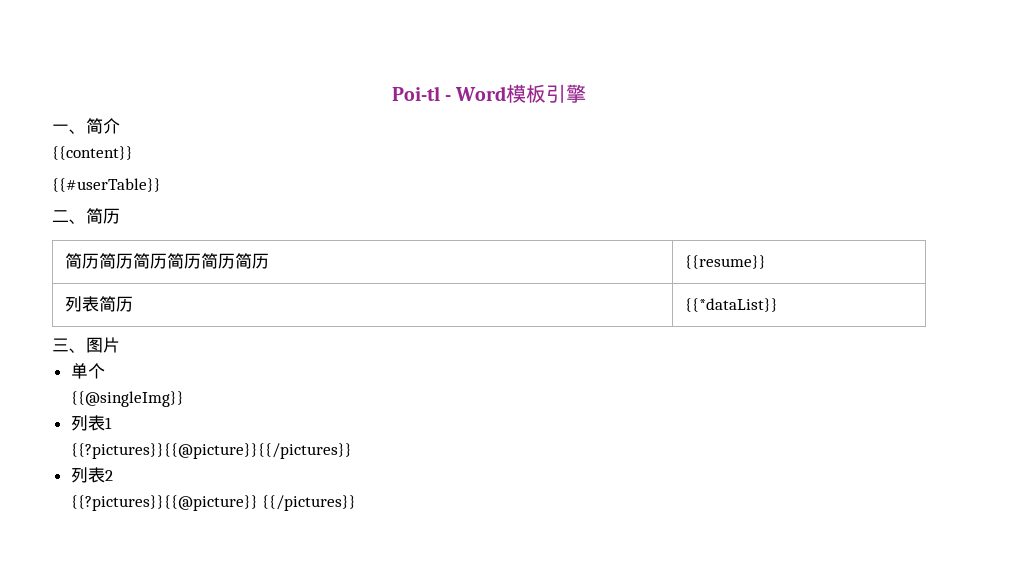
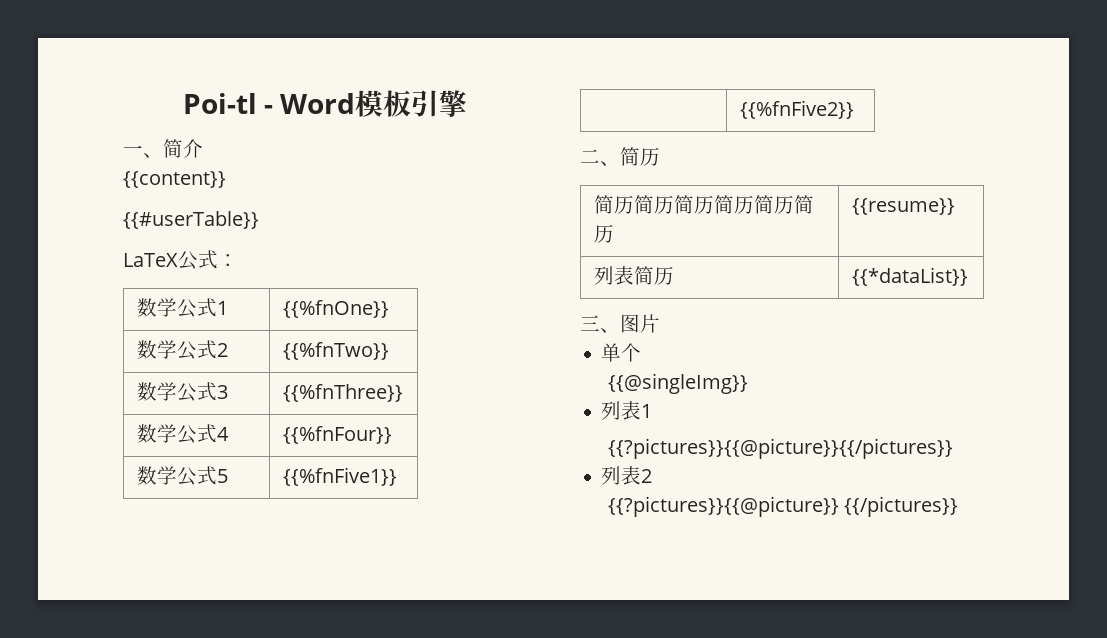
(161, 185) none -> [123,250,238,270] [136,298,228,318] [282,300,389,318] [136,340,228,360] [282,342,389,360] [136,382,228,402] [282,384,403,402] [136,424,229,444] [282,426,392,444] [136,466,228,486] [282,467,397,486] [739,100,854,119] // LaTeX公式： // 数学公式1 | {{%fnOne}} // 数学公式2 | {{%fnTwo}} // 数学公式3 | {{%fnThree}} // 数学公式4 | {{%fnFour}} // 数学公式5 | {{%fnFive1}} // | {{%fnFive2}}

